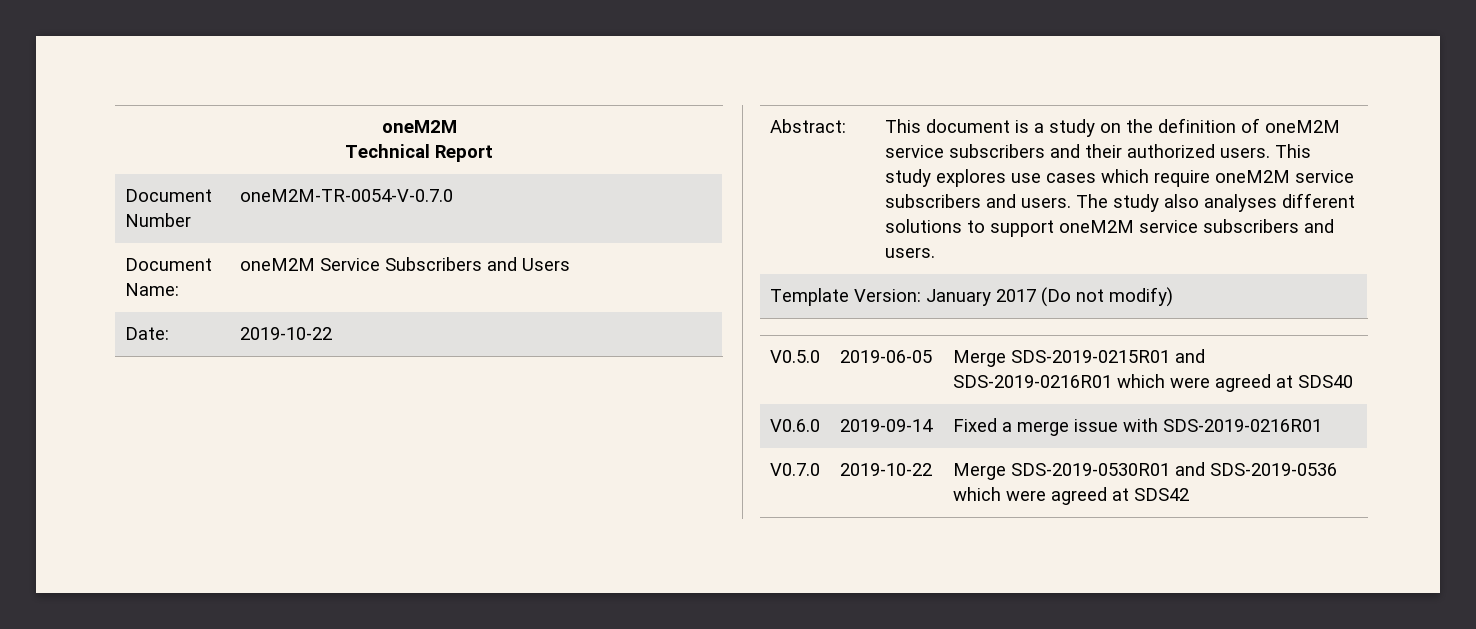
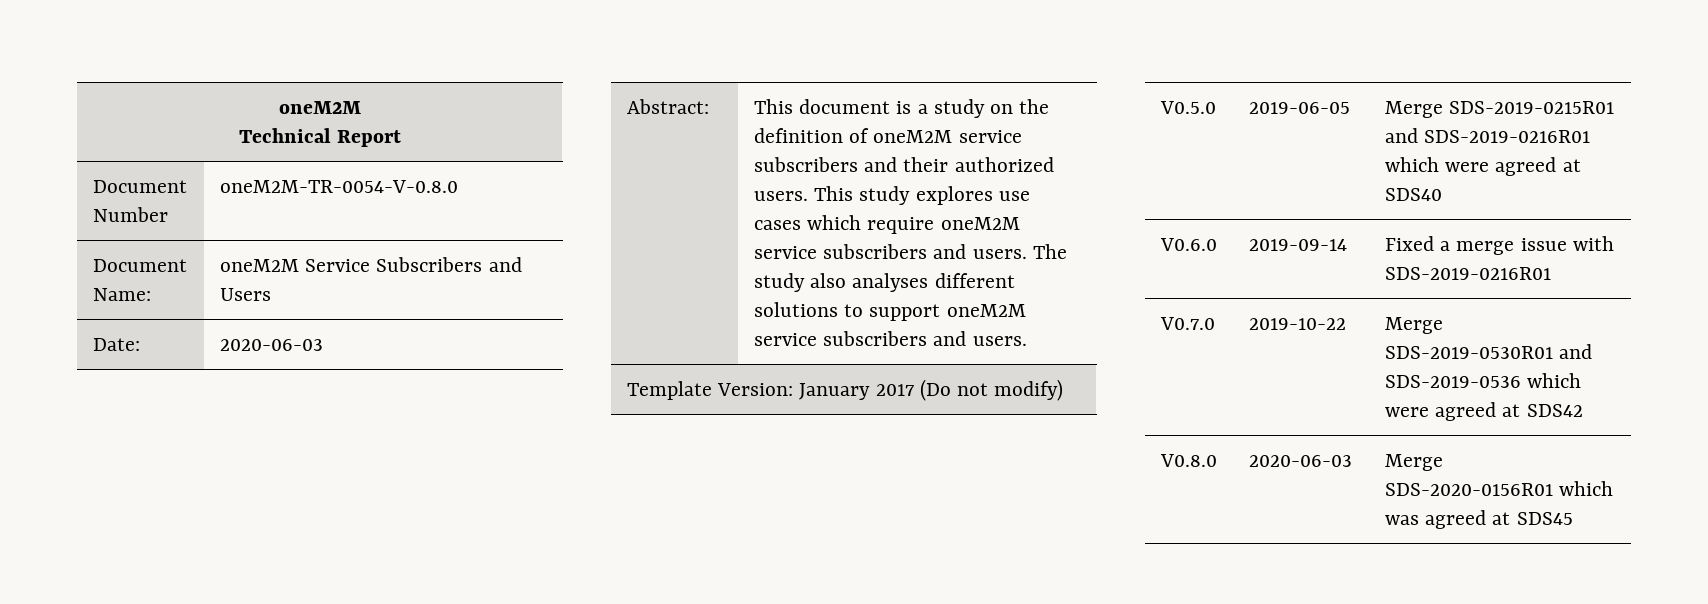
[239,189,453,202] oneM2M-TR-0054-V-0.7.0 -> [219,180,458,193] oneM2M-TR-0054-V-0.8.0
[239,327,332,340] 2019-10-22 -> [219,339,323,351] 2020-06-03
(1189, 494) none -> [1159,454,1217,467] [1248,455,1352,467] [1384,454,1443,471] [1384,481,1614,496] [1384,510,1573,529] // V0.8.0 | 2020-06-03 | Merge SDS-2020-0156R01 which was agreed at SDS45

